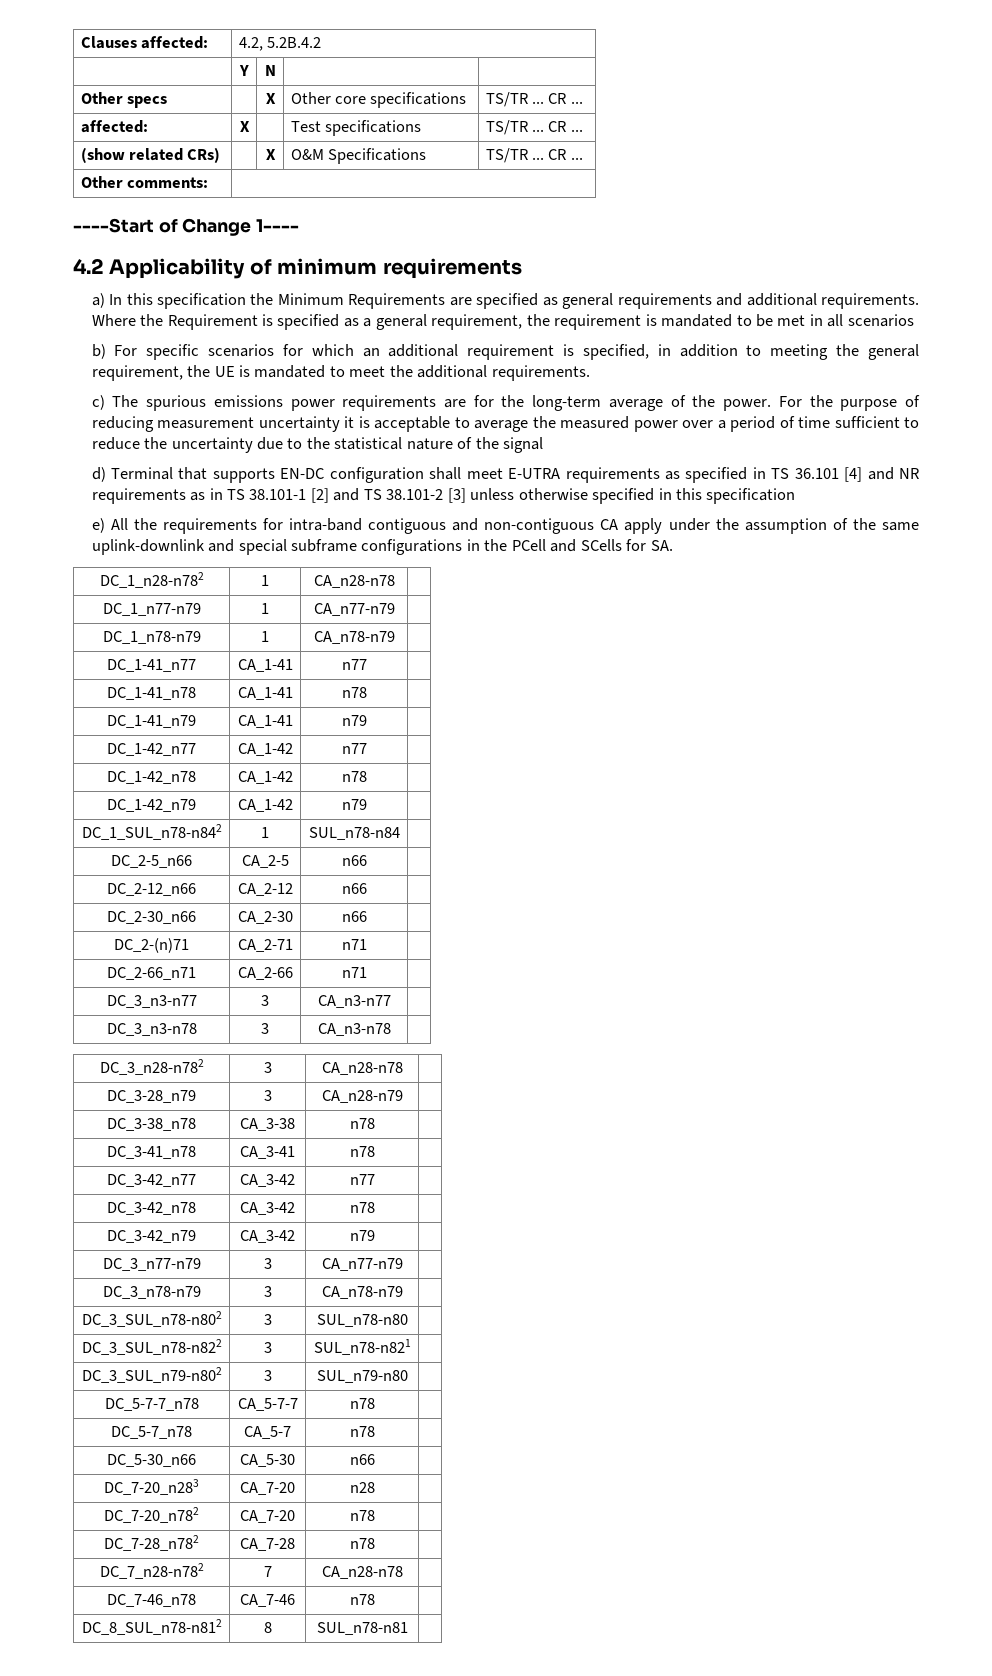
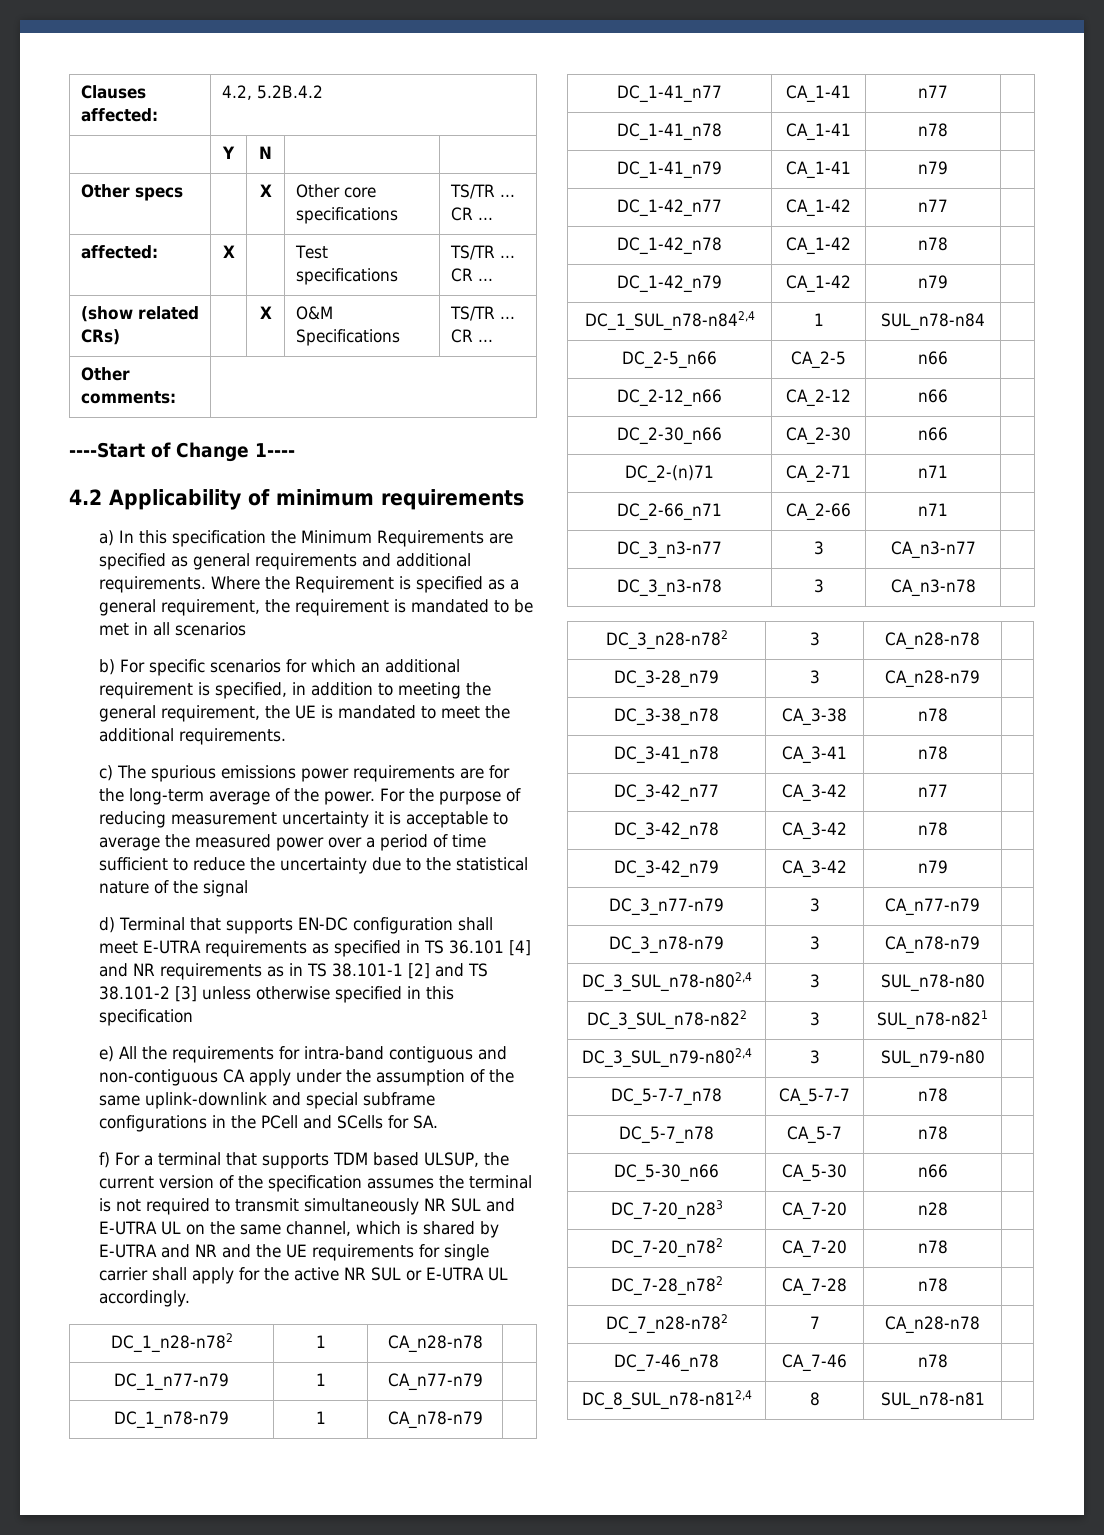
(673, 545) none -> [98,1152,509,1169] [98,1175,532,1192] [98,1198,515,1215] [98,1221,499,1238] [98,1244,489,1261] [98,1267,508,1284] [98,1290,191,1307] // f) For a terminal that supports TDM based ULSUP, the current version of the specification assumes the terminal is not required to transmit simultaneously NR SUL and E-UTRA UL on the same channel, which is shared by E-UTRA and NR and the UE requirements for single carrier shall apply for the active NR SUL or E-UTRA UL accordingly.
[81,824,222,840] DC_1_SUL_n78-n842 -> [584,311,755,331] DC_1_SUL_n78-n842,4
[81,1311,222,1327] DC_3_SUL_n78-n802 -> [581,972,752,992] DC_3_SUL_n78-n802,4
[81,1367,222,1383] DC_3_SUL_n79-n802 -> [581,1048,752,1068] DC_3_SUL_n79-n802,4
[81,1619,222,1635] DC_8_SUL_n78-n812 -> [581,1390,752,1410] DC_8_SUL_n78-n812,4

